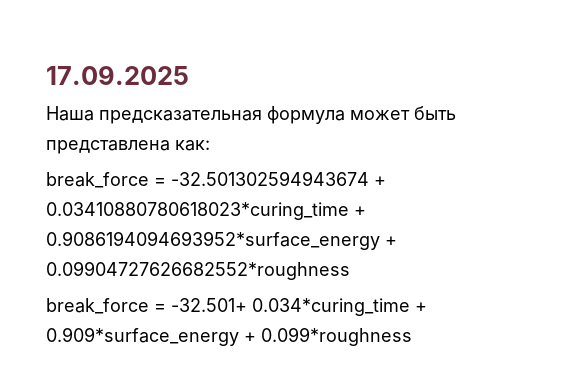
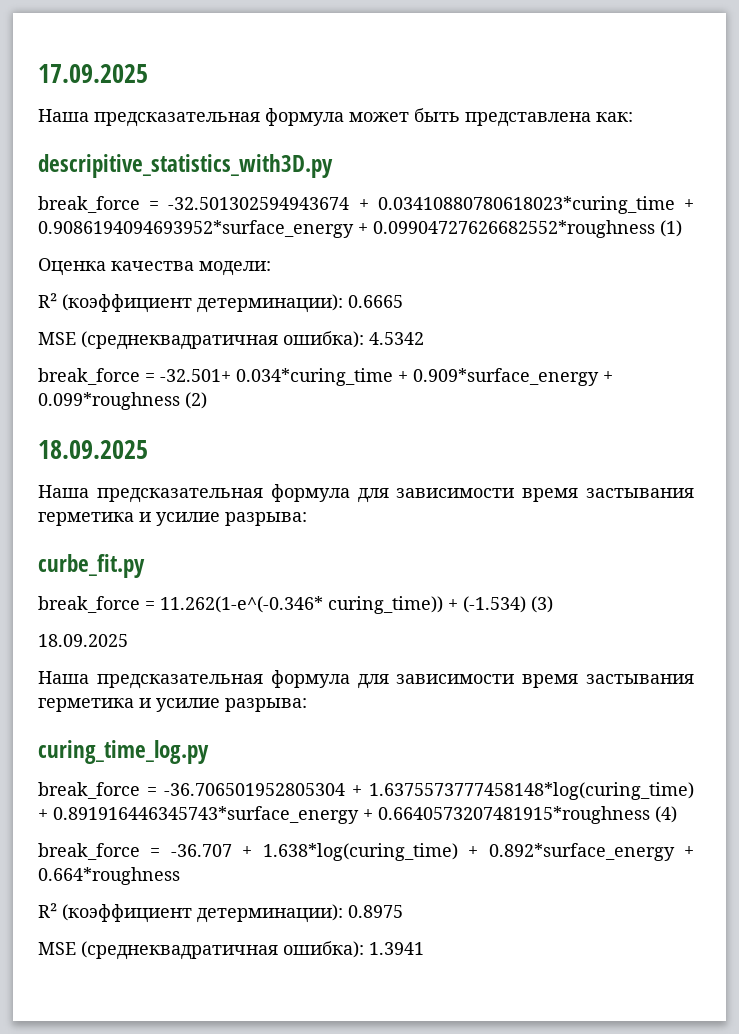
(210, 145) none -> [38,154,333,178] // descripitive_statistics_with3D.py
(350, 270) none -> [660,220,682,237] [38,258,271,276] [38,293,403,313] [38,331,424,350] (1) // Оценка качества модели: // R² (коэффициент детерминации): 0.6665 // MSE (среднеквадратичная ошибка): 4.5342
(412, 336) none -> [185,392,207,409] [38,440,148,459] [38,484,694,503] [38,512,307,526] [38,554,145,578] [38,596,553,614] [38,634,128,647] [38,670,694,689] [38,698,307,712] [38,740,209,764] [38,782,694,800] [38,806,677,824] [38,843,694,861] [38,867,180,885] [38,903,403,923] [38,941,424,960] (2) // 18.09.2025 // Наша предсказательная формула для зависимости время застывания герметика и усилие разрыва: // curbe_fit.py // break_force = 11.262(1-e^(-0.346* curing_time)) + (-1.534) (3) // 18.09.2025 // Наша предсказательная формула для зависимости время застывания герметика и усилие разрыва: // curing_time_log.py // break_force = -36.706501952805304 + 1.6375573777458148*log(curing_time) + 0.891916446345743*surface_energy + 0.6640573207481915*roughness (4) // break_force = -36.707 + 1.638*log(curing_time) + 0.892*surface_energy + 0.664*roughness // R² (коэффициент детерминации): 0.8975 // MSE (среднеквадратичная ошибка): 1.3941

